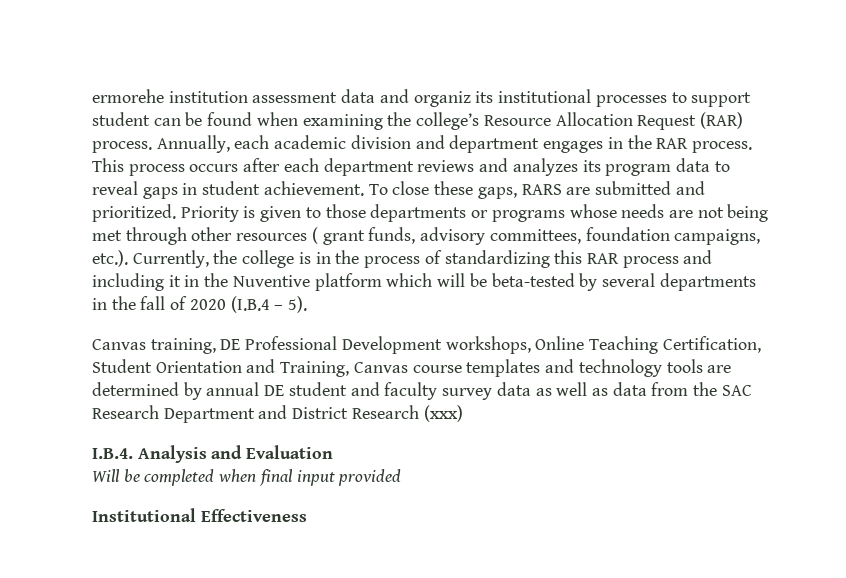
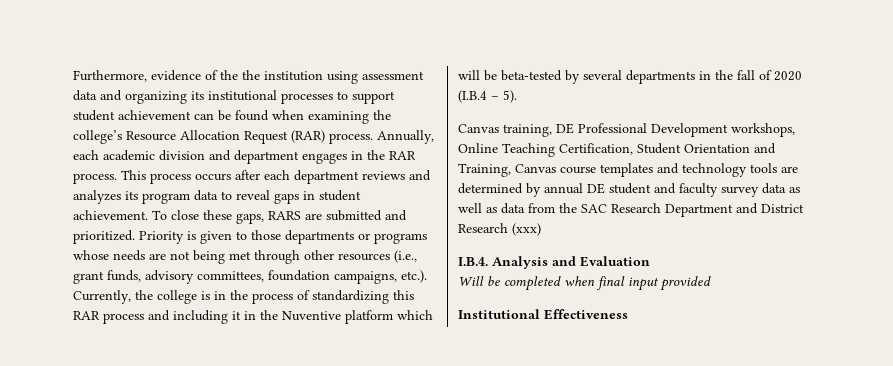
[92,89,248,103] ermorehe institution -> [73,70,358,84] Furthermore, evidence of the the institution using
[413,91,471,107] organiz -> [125,91,187,104] organizing
(150, 119) none -> [118,110,191,120] achievement
[311,227,318,244] ( -> [394,250,417,263] (i.e.,

